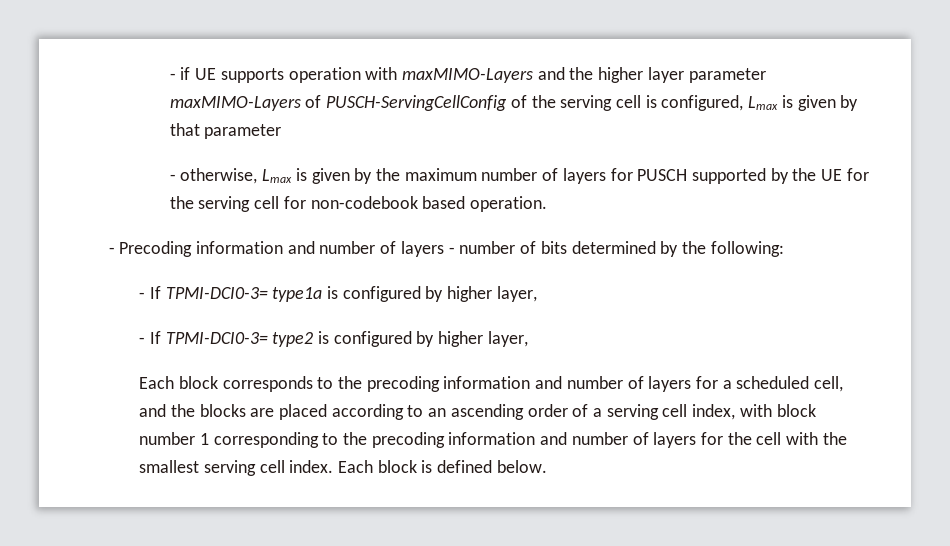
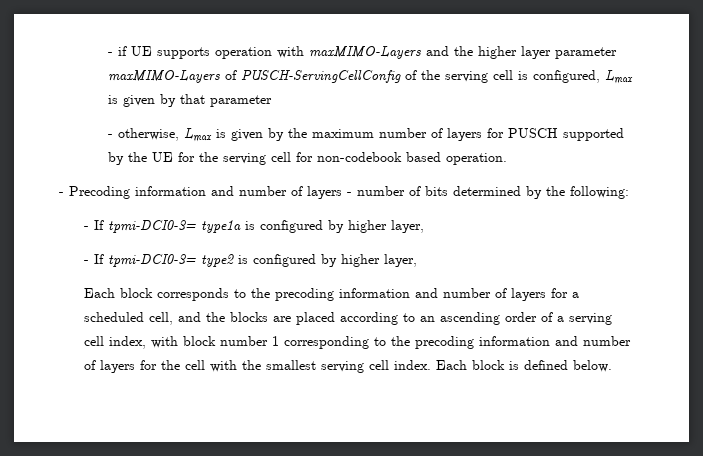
[165,287,268,299] TPMI-DCI0-3= -> [107,220,196,233] tpmi-DCI0-3=
[165,332,268,344] TPMI-DCI0-3= -> [107,254,196,267] tpmi-DCI0-3=

